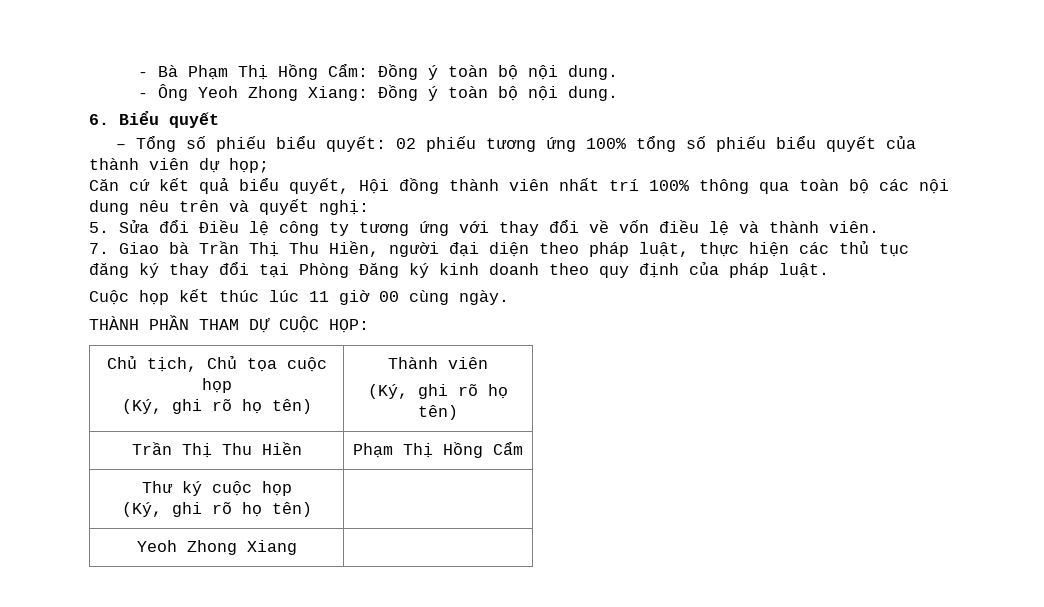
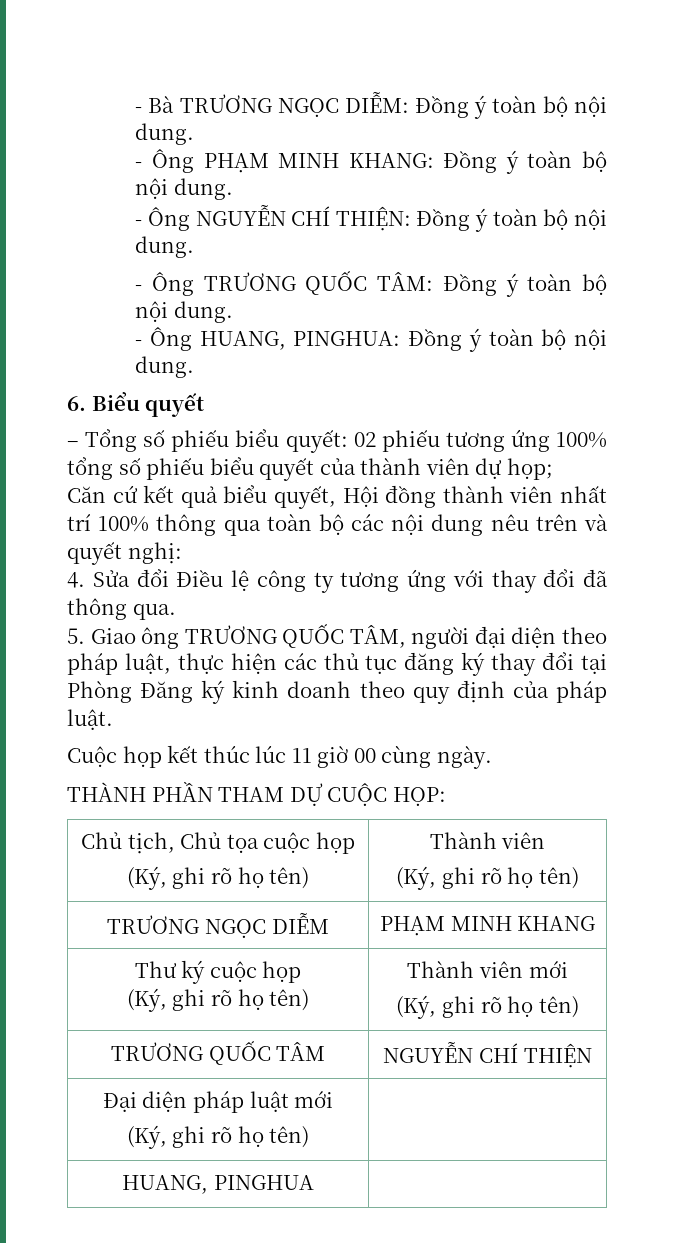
[188,64,619,80] [138,84,369,101] Phạm Thị Hồng Cẩm: Đồng ý toàn bộ nội dung. // - Ông Yeoh Zhong Xiang: -> [179,91,608,119] [135,123,195,145] [135,149,607,174] [135,178,233,200] [135,204,607,232] [135,236,195,258] [135,271,607,297] [135,301,233,323] [135,327,401,351] TRƯƠNG NGỌC DIỄM: Đồng ý toàn bộ nội dung. // - Ông PHẠM MINH KHANG: Đồng ý toàn bộ nội dung. // - Ông NGUYỄN CHÍ THIỆN: Đồng ý toàn bộ nội dung. // - Ông TRƯƠNG QUỐC TÂM: Đồng ý toàn bộ nội dung. // - Ông HUANG, PINGHUA:
[89,222,109,233] 5. -> [67,572,85,588] 4.
[589,220,879,236] [89,241,379,257] về vốn điều lệ và thành viên. // 7. Giao bà Trần Thị Thu Hiền, -> [583,569,608,587] [67,598,176,620] [67,624,406,649] đã thông qua. // 5. Giao ông TRƯƠNG QUỐC TÂM,
[131,442,302,458] [353,442,523,458] Trần Thị Thu Hiền | Phạm Thị Hồng Cẩm -> [107,912,329,938] [379,916,596,936] TRƯƠNG NGỌC DIỄM | PHẠM MINH KHANG
[136,540,297,555] // Yeoh Zhong Xiang -> [407,961,568,978] [396,995,579,1019] [110,1041,326,1065] [383,1041,592,1068] [102,1091,334,1113] [126,1125,310,1149] [122,1175,314,1194] Thành viên mới // (Ký, ghi rõ họ tên) // TRƯƠNG QUỐC TÂM | NGUYỄN CHÍ THIỆN // Đại diện pháp luật mới // (Ký, ghi rõ họ tên) | // HUANG, PINGHUA

